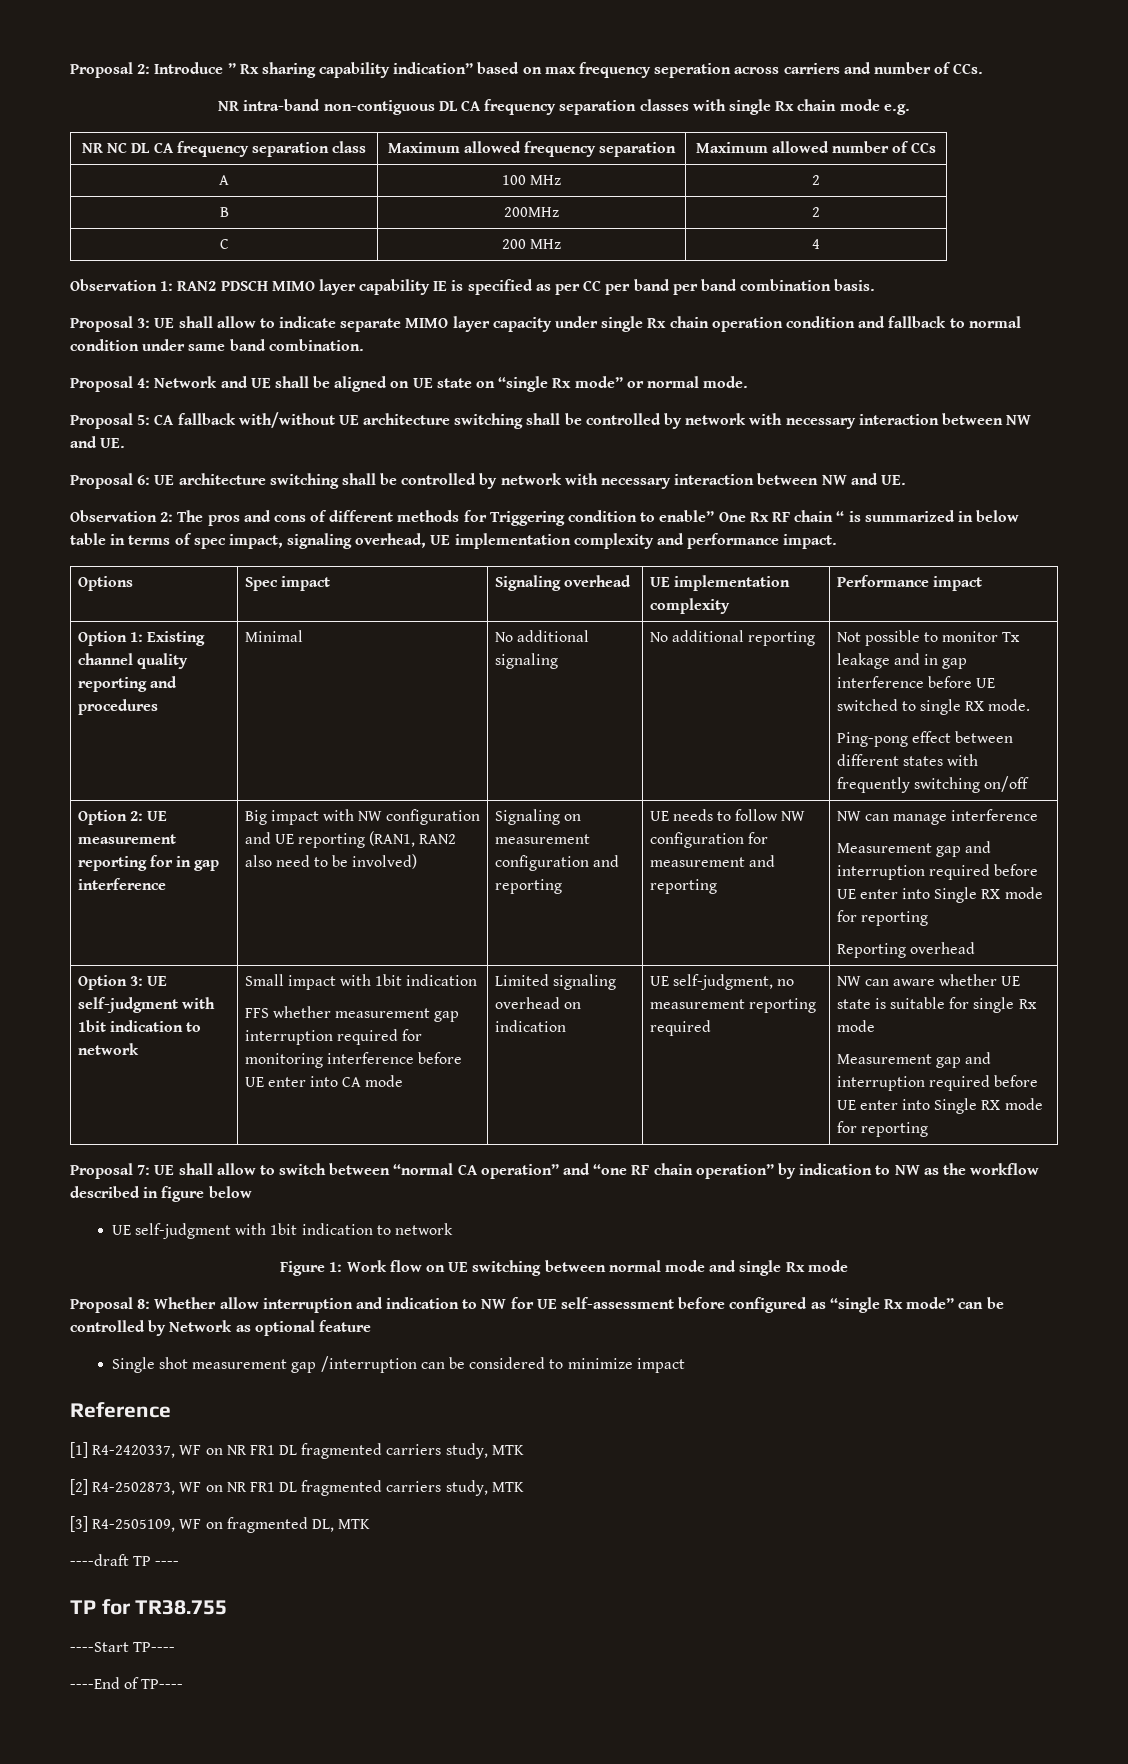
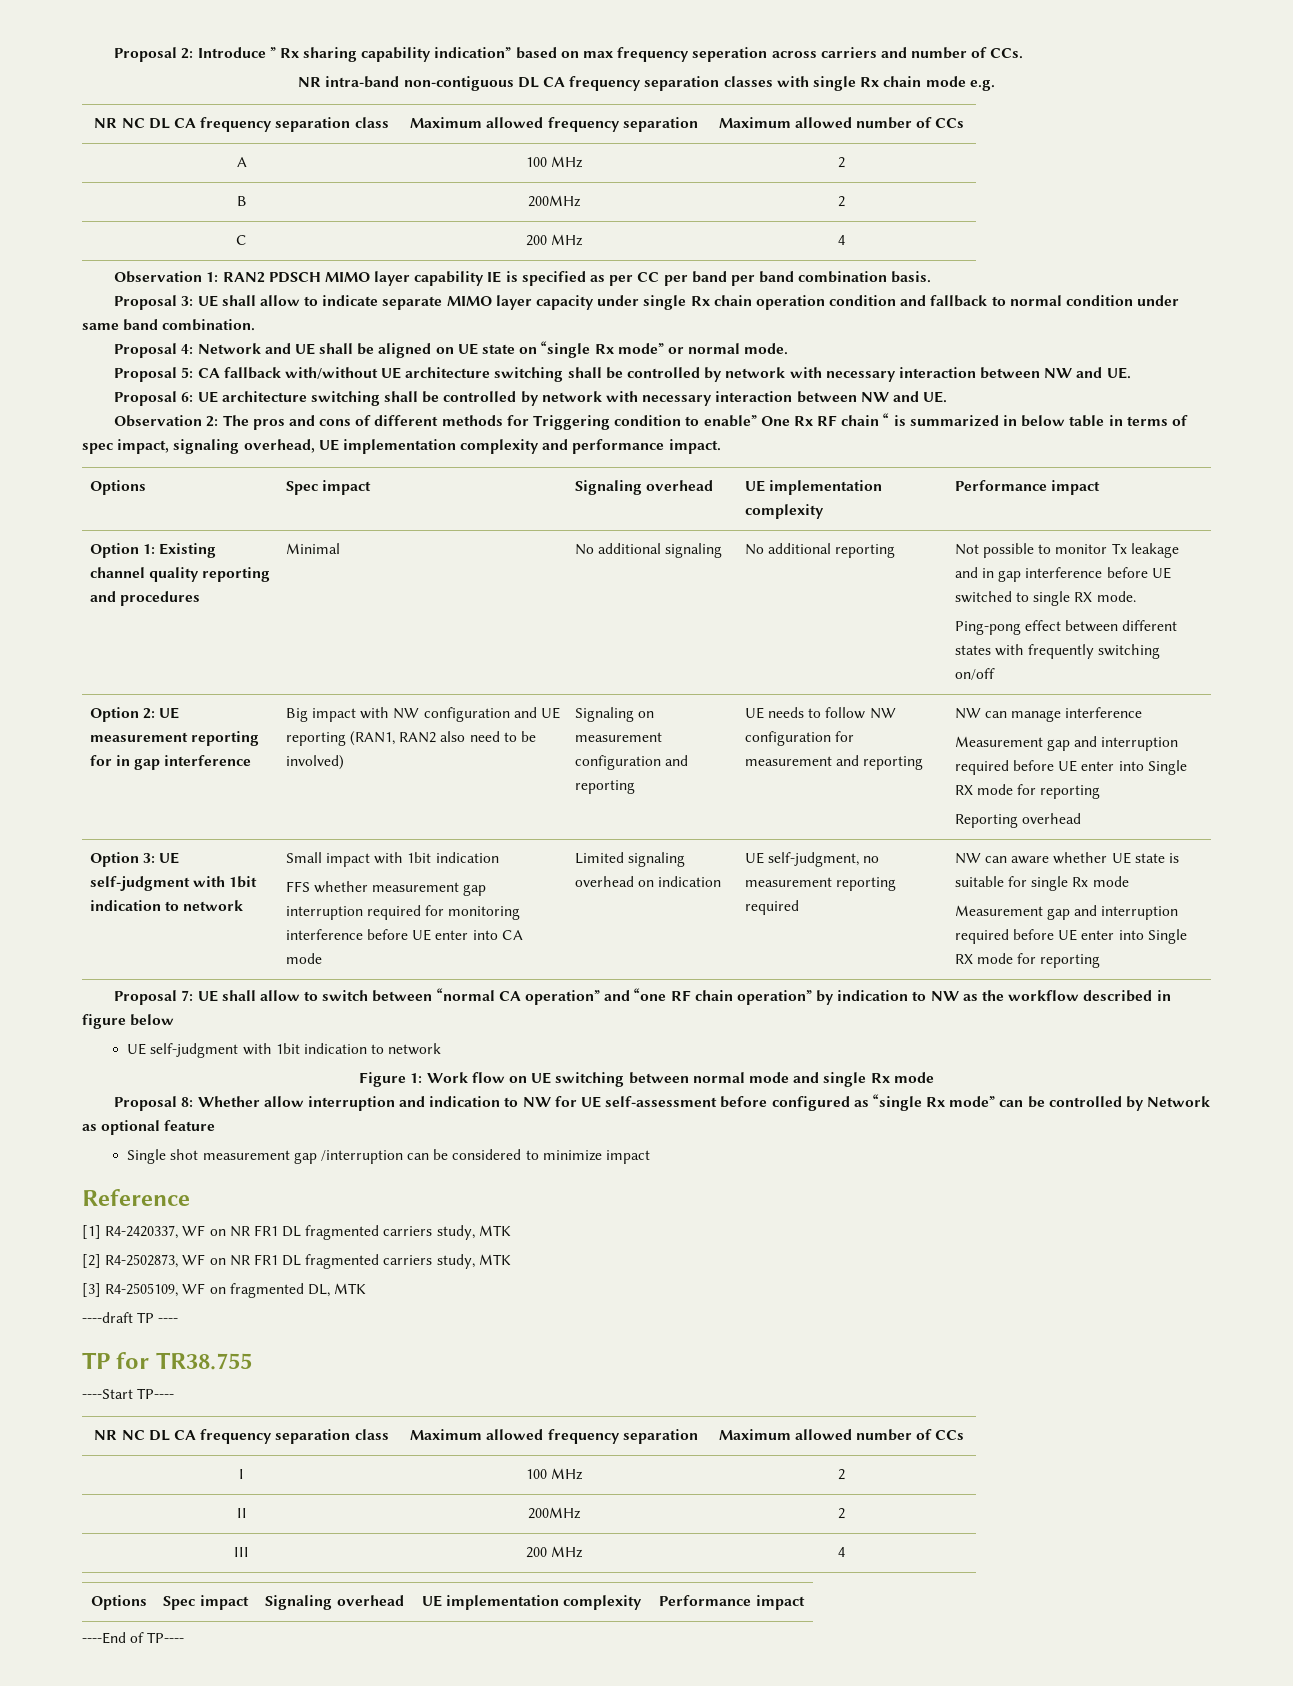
(176, 1647) none -> [94,1429,389,1444] [410,1429,698,1444] [718,1429,965,1441] [239,1469,244,1479] [525,1468,584,1480] [838,1469,845,1480] [236,1508,247,1518] [528,1507,581,1519] [838,1508,845,1519] [234,1547,249,1557] [525,1546,584,1558] [838,1547,845,1557] [90,1595,147,1610] [163,1595,249,1610] [265,1595,404,1610] [421,1595,643,1610] [659,1595,805,1610] // NR NC DL CA frequency separation class | Maximum allowed frequency separation | Maximum allowed number of CCs // I | 100 MHz | 2 // II | 200MHz | 2 // III | 200 MHz | 4 // Options | Spec impact | Signaling overhead | UE implementation complexity | Performance impact

